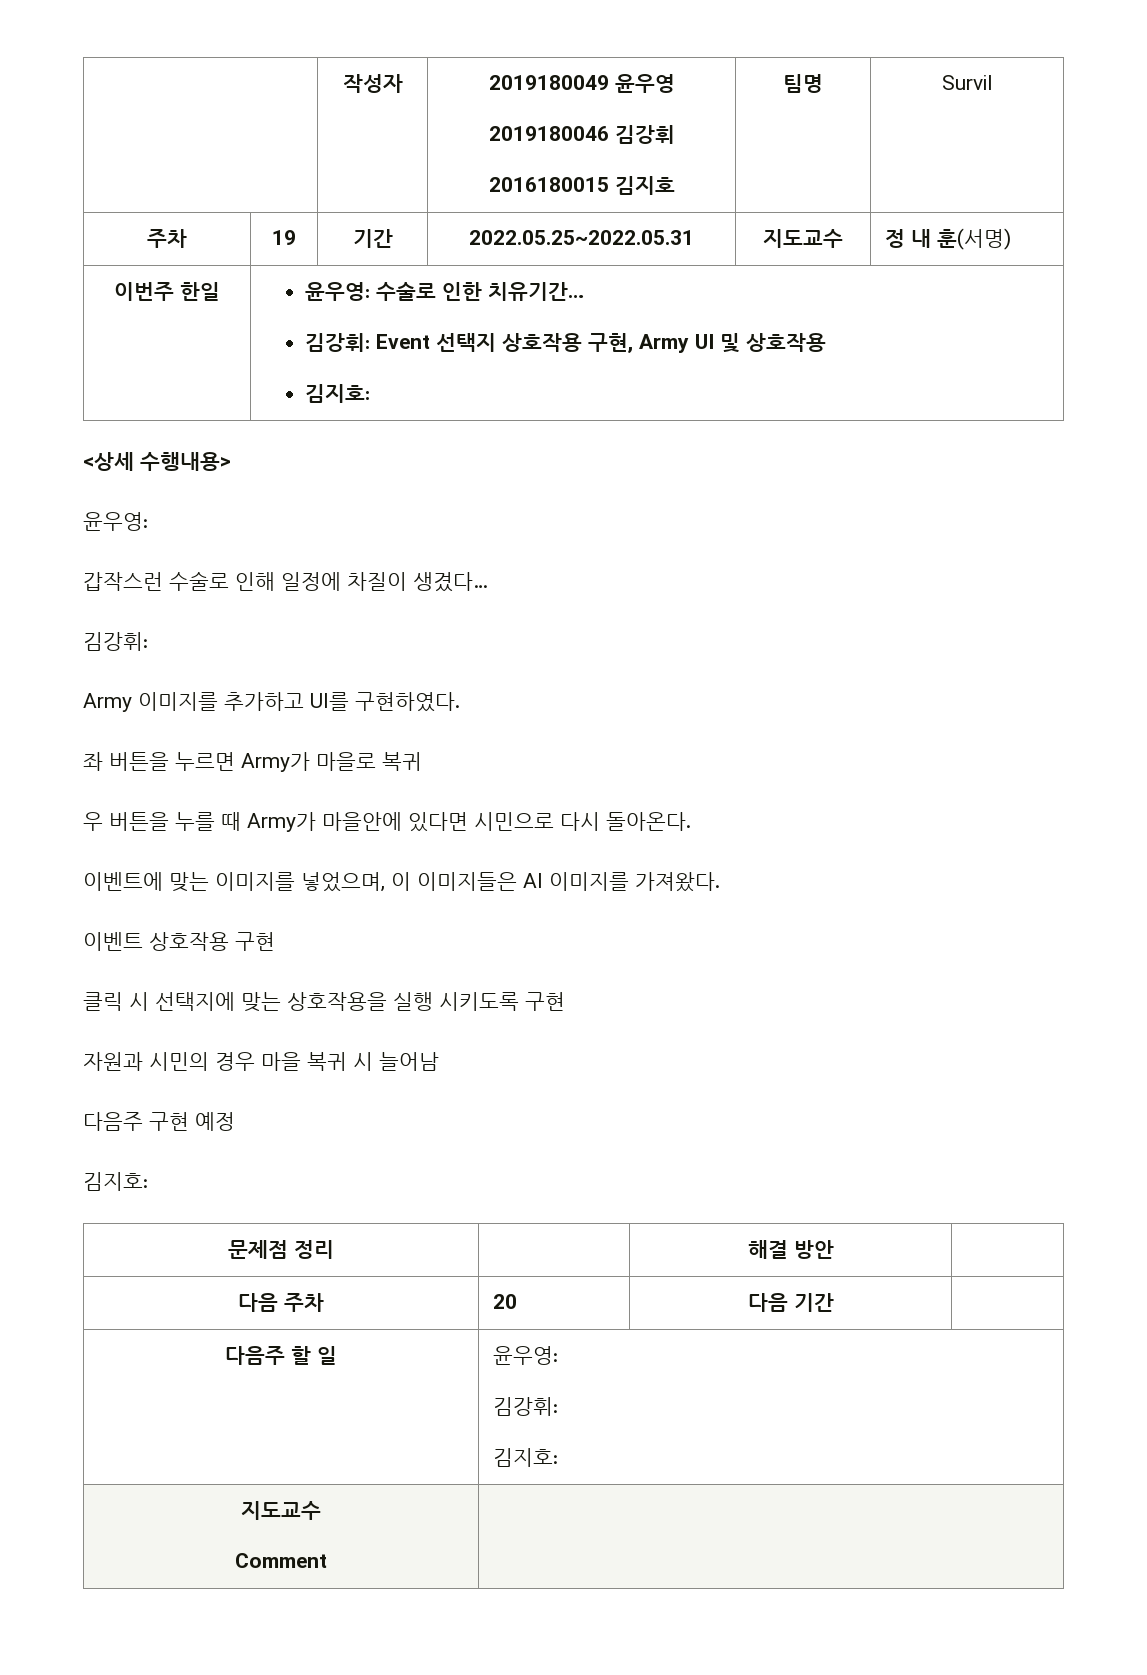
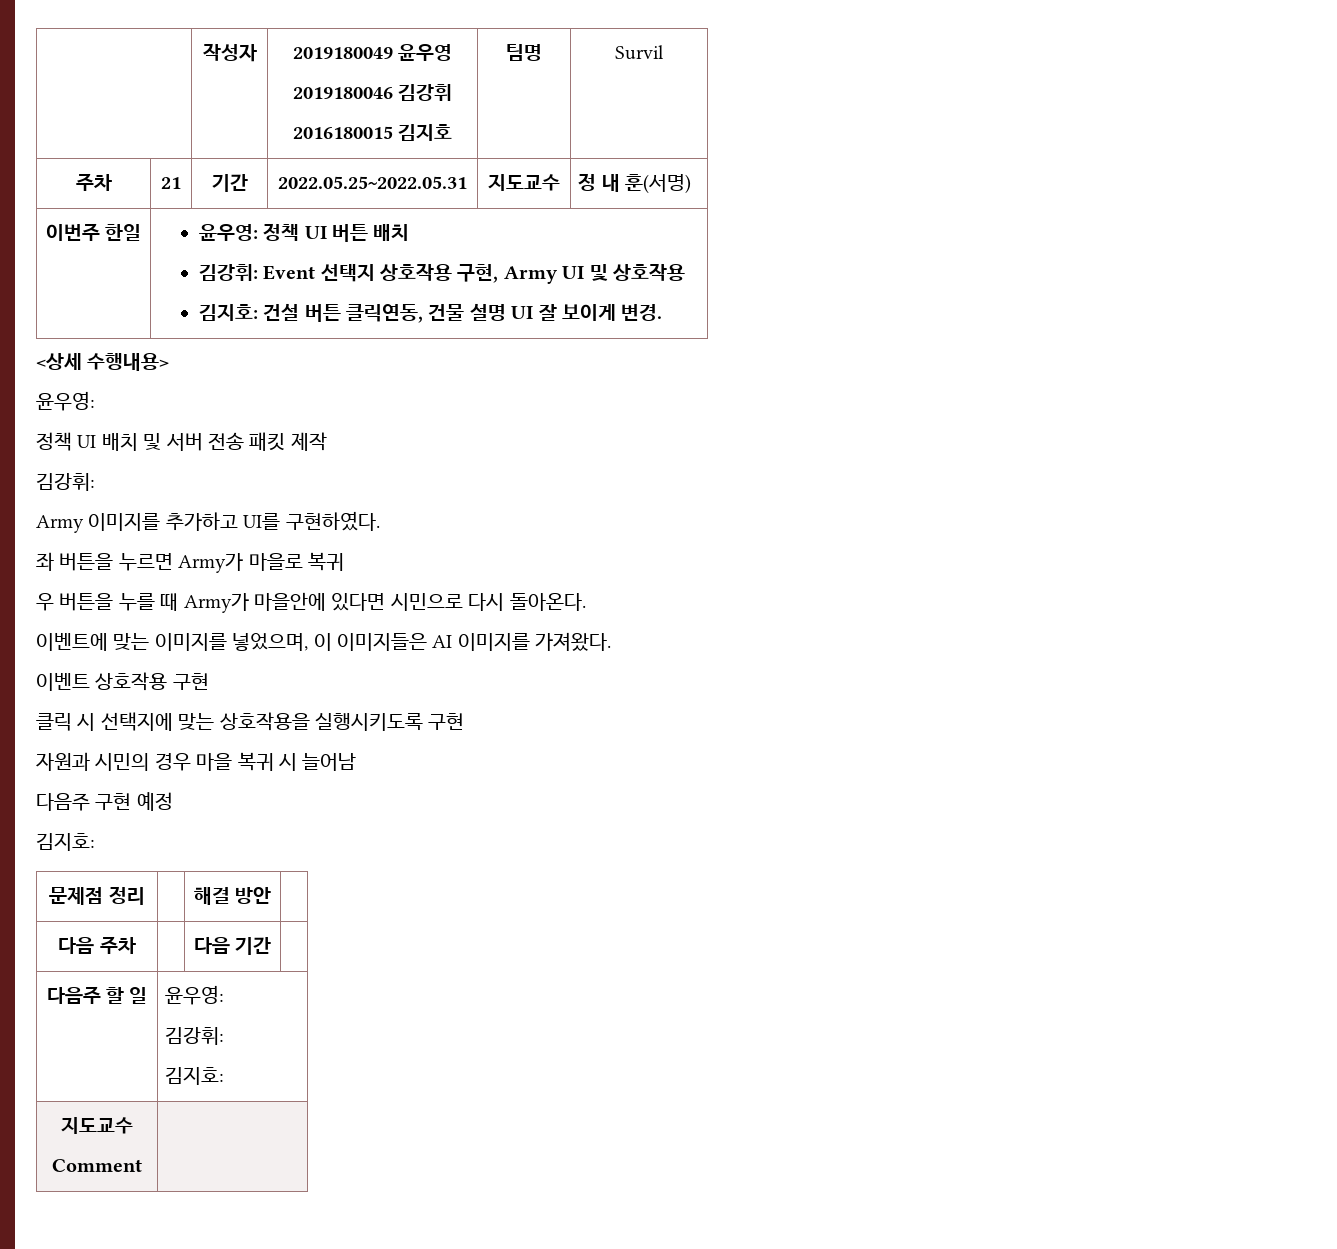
[272,230,296,245] 19 -> [161,177,181,189] 21
[375,282,584,301] 수술로 인한 치유기간… -> [263,223,410,242] 정책 UI 버튼 배치
[83,452,231,471] [83,512,148,531] [83,571,488,592] // <상세 수행내용> // 윤우영: // 갑작스런 수술로 인해 일정에 차질이 생겼다… -> [263,303,663,323] [36,353,170,371] [36,391,95,411] [36,432,327,451] 건설 버튼 클릭연동, 건물 설명 UI 잘 보이게 변경. // <상세 수행내용> // 윤우영: // 정책 UI 배치 및 서버 전송 패킷 제작
[393,992,519,1011] 실행 시키도록 -> [315,712,423,731] 실행시키도록
[493,1294,518,1309] 20 -> (136, 945) none

